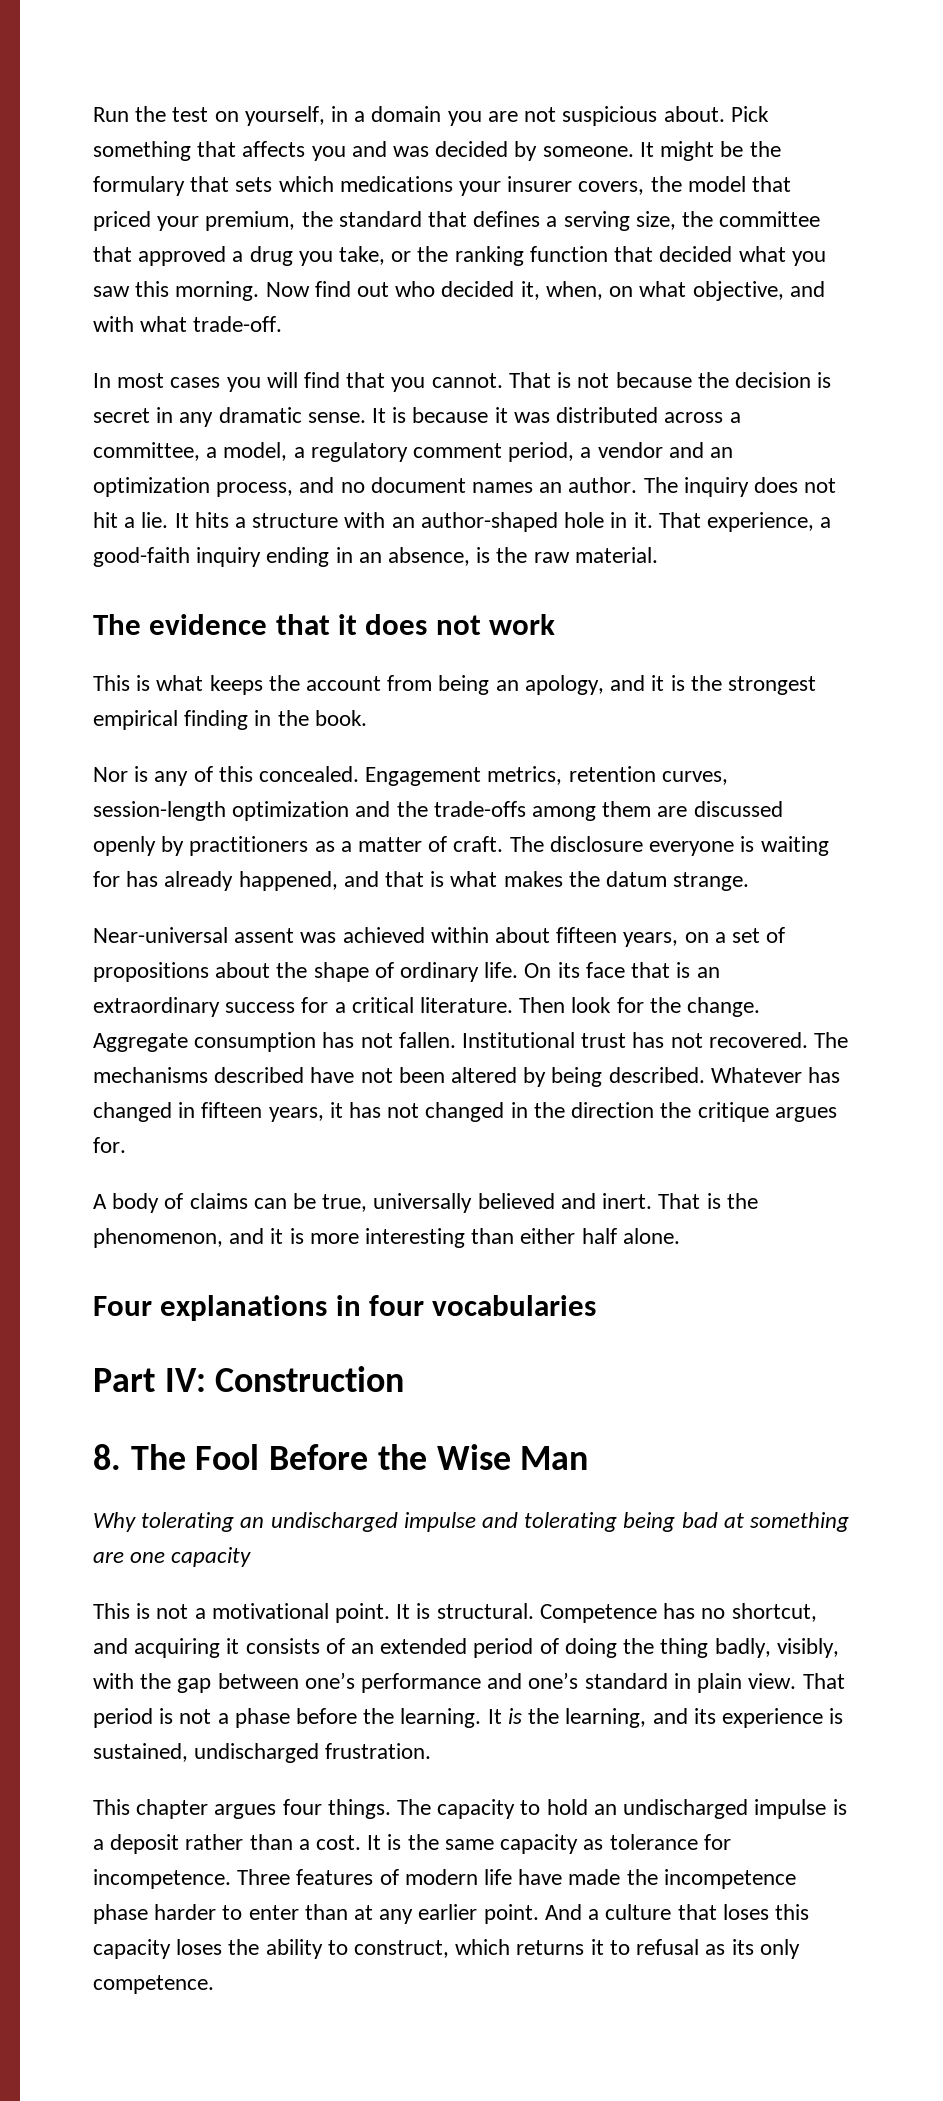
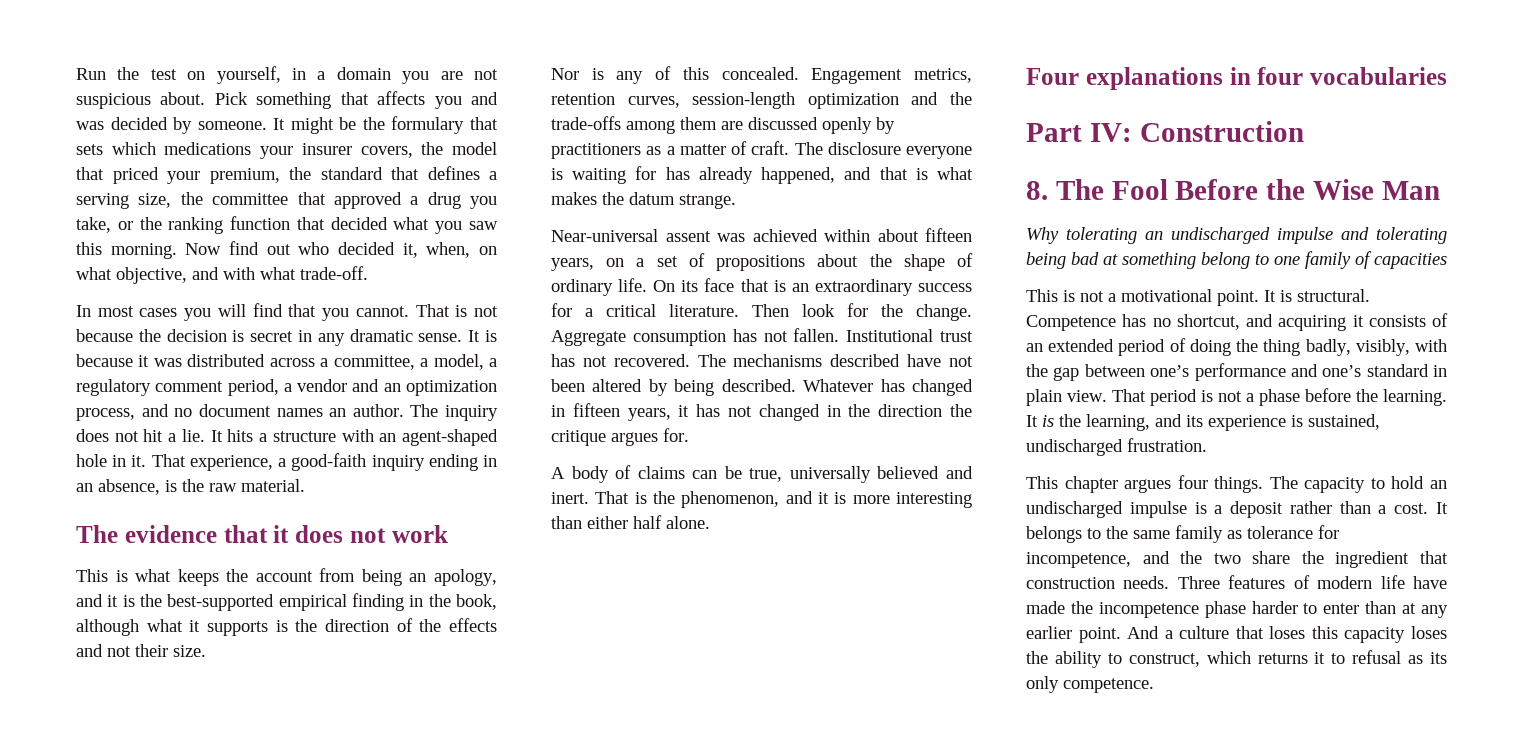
[420,512,558,532] author-shaped -> [402,429,499,446] agent-shaped
[727,676,816,695] strongest -> [167,594,275,611] best-supported
[314,710,367,726] book. -> [455,594,497,610] [76,618,498,636] [76,644,206,657] book, although what it supports is the direction of the effects and not their size.
[93,1547,252,1567] are one capacity -> [1201,251,1447,269] belong to one family of capacities
[387,1834,402,1850] is -> [1026,526,1101,543] belongs to
[500,1834,579,1854] capacity -> [1175,525,1223,543] family
[93,1869,231,1889] incompetence. -> [1026,551,1448,568] [1026,576,1170,589] incompetence, and the two share the ingredient that construction needs.

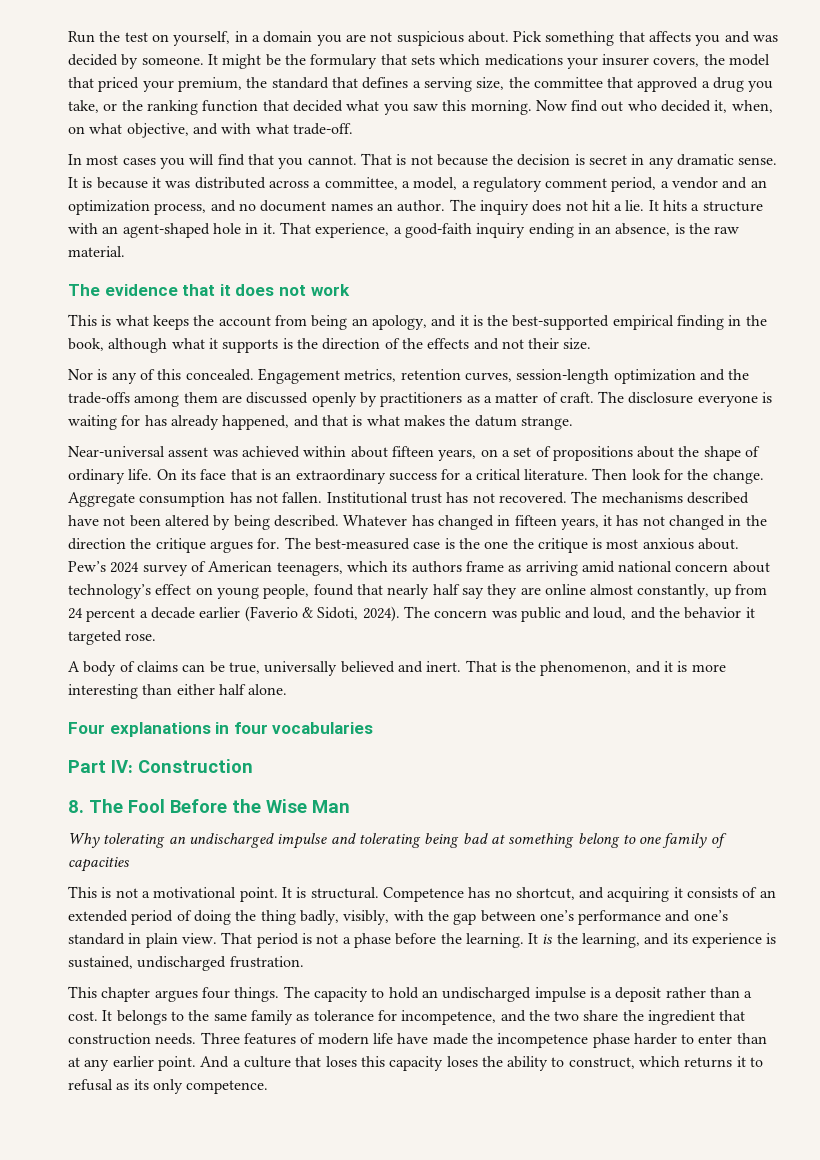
(689, 435) none -> [284,537,740,553] [68,561,770,576] [68,584,768,599] [68,606,755,622] [68,630,157,645] The best-measured case is the one the critique is most anxious about. Pew’s 2024 survey of American teenagers, which its authors frame as arriving amid national concern about technology’s effect on young people, found that nearly half say they are online almost constantly, up from 24 percent a decade earlier (Faverio & Sidoti, 2024). The concern was public and loud, and the behavior it targeted rose.

